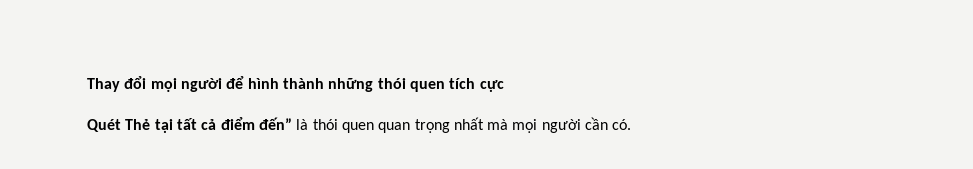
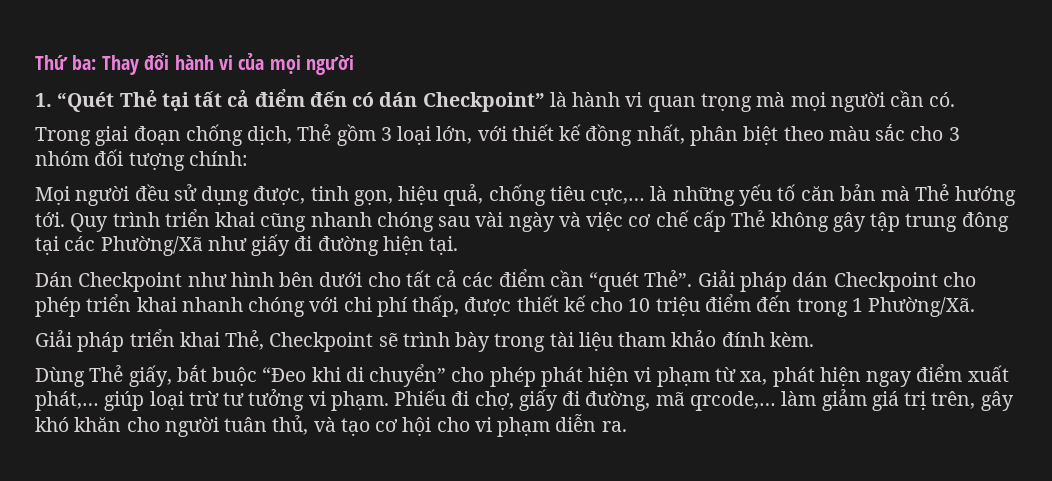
[87,76,504,92] [87,119,121,132] Thay đổi mọi người để hình thành những thói quen tích cực // Quét -> [35,53,355,75] [35,92,115,112] Thứ ba: Thay đổi hành vi của mọi người // 1. “Quét
[258,117,374,133] đến” là thói quen -> [309,91,643,112] đến có dán Checkpoint” là hành vi
[453,117,484,130] nhất -> (752, 102) none
(632, 124) none -> [35,124,960,146] [35,149,248,171] [35,184,1016,206] [35,209,1009,232] [35,234,459,256] [35,269,976,292] [35,294,976,317] [35,329,814,352] [35,364,1009,387] [35,389,1014,411] [35,414,627,437] // Trong giai đoạn chống dịch, Thẻ gồm 3 loại lớn, với thiết kế đồng nhất, phân biệt theo màu sắc cho 3 nhóm đối tượng chính: // Mọi người đều sử dụng được, tinh gọn, hiệu quả, chống tiêu cực,… là những yếu tố căn bản mà Thẻ hướng tới. Quy trình triển khai cũng nhanh chóng sau vài ngày và việc cơ chế cấp Thẻ không gây tập trung đông tại các Phường/Xã như giấy đi đường hiện tại. // Dán Checkpoint như hình bên dưới cho tất cả các điểm cần “quét Thẻ”. Giải pháp dán Checkpoint cho phép triển khai nhanh chóng với chi phí thấp, được thiết kế cho 10 triệu điểm đến trong 1 Phường/Xã. // Giải pháp triển khai Thẻ, Checkpoint sẽ trình bày trong tài liệu tham khảo đính kèm. // Dùng Thẻ giấy, bắt buộc “Đeo khi di chuyển” cho phép phát hiện vi phạm từ xa, phát hiện ngay điểm xuất phát,… giúp loại trừ tư tưởng vi phạm. Phiếu đi chợ, giấy đi đường, mã qrcode,… làm giảm giá trị trên, gây khó khăn cho người tuân thủ, và tạo cơ hội cho vi phạm diễn ra.

